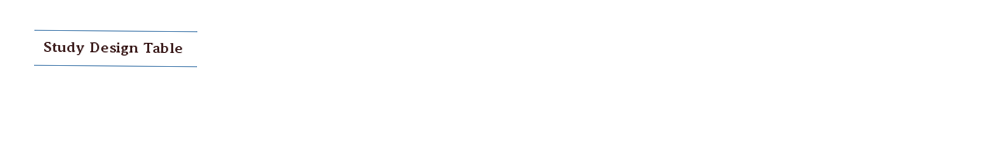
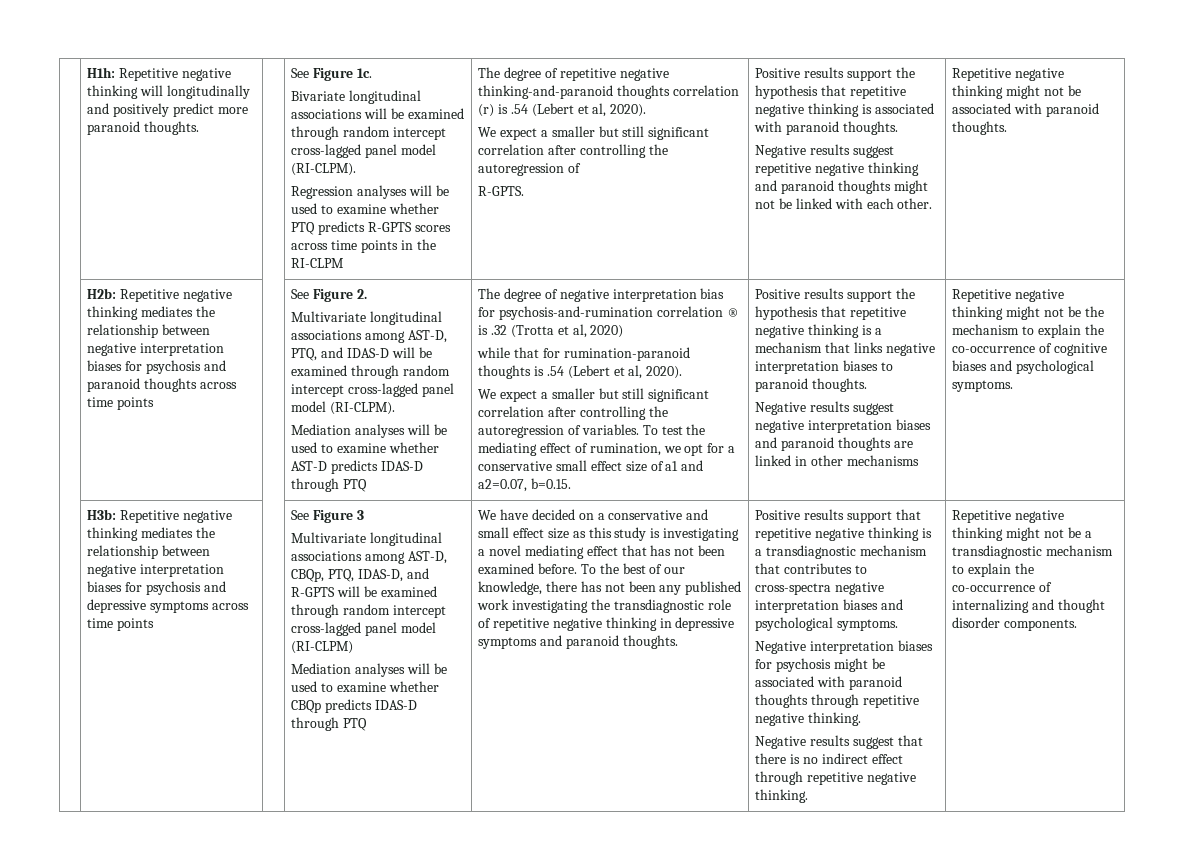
[43,41,185,56] Study Design Table -> [87,67,231,81] [87,85,250,99] [87,103,248,117] [87,121,200,135] [291,68,372,81] [291,90,422,104] [291,108,464,119] [291,126,446,140] [291,144,436,158] [291,163,357,176] [291,185,449,199] [291,203,439,214] [291,221,451,235] [291,239,436,253] [291,258,345,268] [478,67,669,81] [478,85,739,99] [478,103,647,117] [478,126,710,140] [478,144,668,158] [478,163,582,176] [478,186,525,196] [755,67,915,81] [755,85,906,99] [755,103,934,117] [754,121,898,135] [755,144,894,158] [755,162,919,176] [755,180,928,194] [755,198,933,209] [952,68,1065,81] [952,85,1081,99] [952,103,1099,117] [952,121,1008,135] [87,288,232,302] [87,306,215,320] [87,324,211,338] [87,343,225,356] [87,360,226,374] [87,378,237,392] [87,397,155,410] [291,289,367,302] [291,311,443,325] [291,330,447,343] [291,347,432,361] [291,365,450,379] [291,383,454,397] [291,401,396,415] [291,424,447,438] [291,442,439,453] [291,460,423,474] [291,478,368,492] [478,288,725,302] [478,306,739,320] [478,324,624,338] [477,347,690,361] [478,365,683,379] [478,388,710,402] [478,406,668,420] [478,424,706,438] [478,442,735,456] [478,460,704,472] [478,478,572,492] [755,288,915,302] [755,306,906,320] [755,324,882,338] [755,342,935,356] [755,360,893,374] [755,378,868,392] [755,401,894,415] [755,419,931,433] [755,437,913,451] [755,455,919,466] [952,289,1065,302] [952,306,1104,320] [952,324,1104,338] [952,343,1107,356] [952,360,1094,374] [952,380,1014,392] [87,509,232,523] [87,527,215,541] [87,545,211,559] [87,564,225,577] [87,581,226,595] [87,599,249,613] [87,618,155,631] [291,510,364,523] [291,532,443,546] [291,551,447,564] [291,568,429,582] [291,586,437,597] [291,604,446,618] [291,622,436,636] [291,641,354,654] [291,663,447,677] [291,681,439,692] [291,699,417,713] [291,717,368,731] [478,509,709,520] [478,527,739,541] [478,545,725,559] [478,563,686,574] [478,581,742,595] [477,599,731,613] [478,617,735,631] [478,635,678,649] [755,509,921,523] [755,527,932,541] [755,545,927,559] [755,563,867,574] [755,582,885,595] [755,599,903,613] [755,617,899,631] [755,640,933,654] [755,658,885,672] [755,676,902,690] [755,694,919,708] [755,712,862,726] [755,735,923,749] [755,753,903,764] [755,771,916,785] [755,789,809,803] [952,510,1065,523] [952,527,1092,541] [952,545,1114,559] [952,563,1034,577] [952,582,1053,592] [952,599,1105,613] [952,617,1078,631] | H1h: Repetitive negative thinking will longitudinally and positively predict more paranoid thoughts. | | See Figure 1c. // Bivariate longitudinal associations will be examined through random intercept cross-lagged panel model (RI-CLPM). // Regression analyses will be used to examine whether PTQ predicts R-GPTS scores across time points in the RI-CLPM | The degree of repetitive negative thinking-and-paranoid thoughts correlation (r) is .54 (Lebert et al, 2020). // We expect a smaller but still significant correlation after controlling the autoregression of // R-GPTS. | Positive results support the hypothesis that repetitive negative thinking is associated with paranoid thoughts. // Negative results suggest repetitive negative thinking and paranoid thoughts might not be linked with each other. | Repetitive negative thinking might not be associated with paranoid thoughts. // | H2b: Repetitive negative thinking mediates the relationship between negative interpretation biases for psychosis and paranoid thoughts across time points | | See Figure 2. // Multivariate longitudinal associations among AST-D, PTQ, and IDAS-D will be examined through random intercept cross-lagged panel model (RI-CLPM). // Mediation analyses will be used to examine whether AST-D predicts IDAS-D through PTQ | The degree of negative interpretation bias for psychosis-and-rumination correlation ® is .32 (Trotta et al, 2020) // while that for rumination-paranoid thoughts is .54 (Lebert et al, 2020). // We expect a smaller but still significant correlation after controlling the autoregression of variables. To test the mediating effect of rumination, we opt for a conservative small effect size of a1 and a2=0.07, b=0.15. | Positive results support the hypothesis that repetitive negative thinking is a mechanism that links negative interpretation biases to paranoid thoughts. // Negative results suggest negative interpretation biases and paranoid thoughts are linked in other mechanisms | Repetitive negative thinking might not be the mechanism to explain the co-occurrence of cognitive biases and psychological symptoms. // | H3b: Repetitive negative thinking mediates the relationship between negative interpretation biases for psychosis and depressive symptoms across time points | | See Figure 3 // Multivariate longitudinal associations among AST-D, CBQp, PTQ, IDAS-D, and R-GPTS will be examined through random intercept cross-lagged panel model (RI-CLPM) // Mediation analyses will be used to examine whether CBQp predicts IDAS-D through PTQ | We have decided on a conservative and small effect size as this study is investigating a novel mediating effect that has not been examined before. To the best of our knowledge, there has not been any published work investigating the transdiagnostic role of repetitive negative thinking in depressive symptoms and paranoid thoughts. | Positive results support that repetitive negative thinking is a transdiagnostic mechanism that contributes to cross-spectra negative interpretation biases and psychological symptoms. // Negative interpretation biases for psychosis might be associated with paranoid thoughts through repetitive negative thinking. // Negative results suggest that there is no indirect effect through repetitive negative thinking. | Repetitive negative thinking might not be a transdiagnostic mechanism to explain the co-occurrence of internalizing and thought disorder components.

